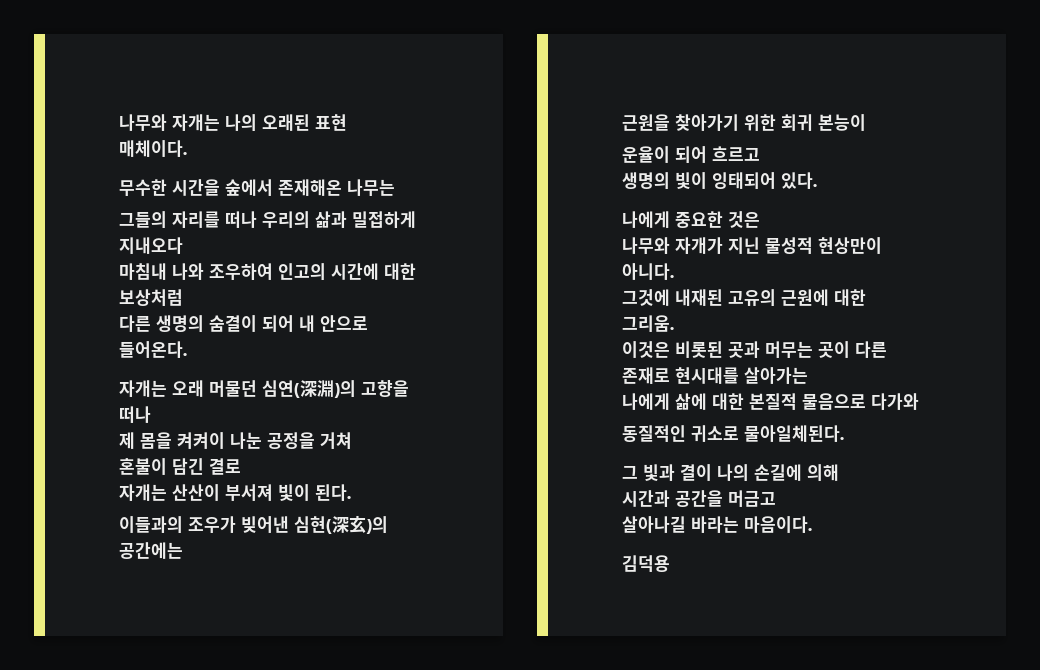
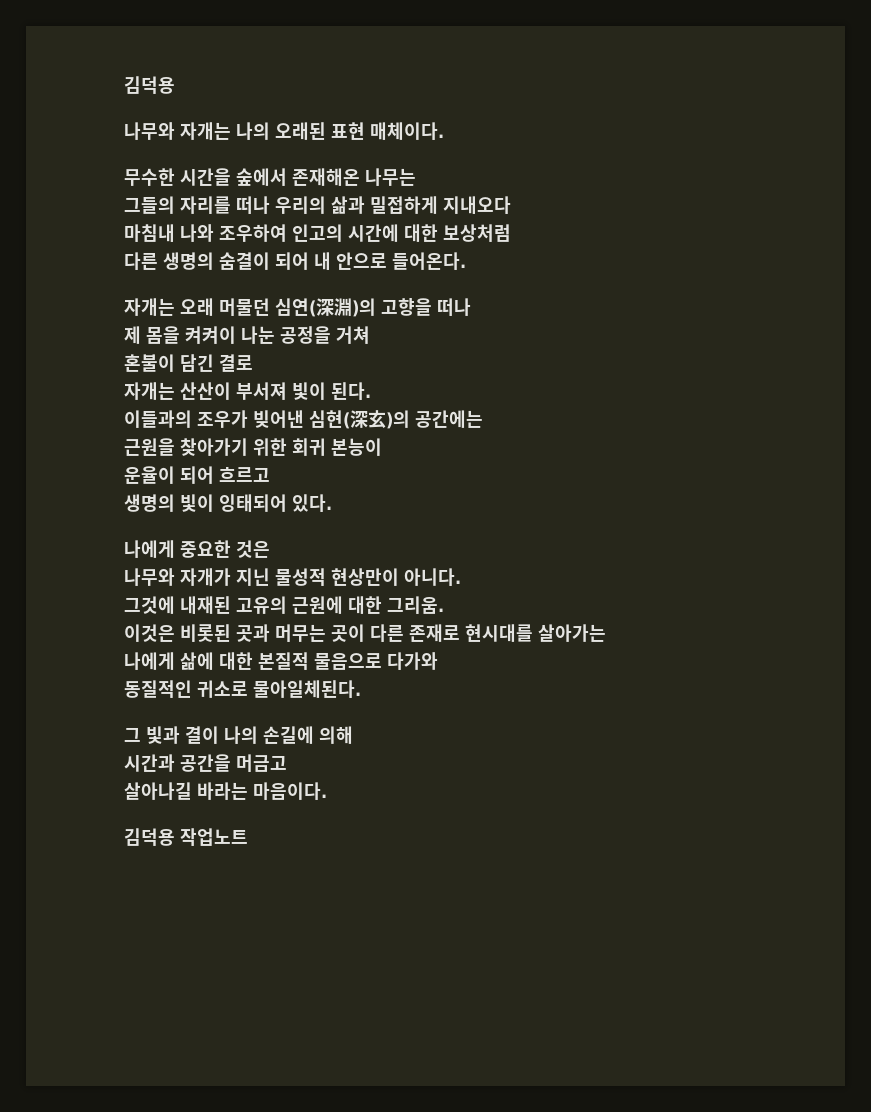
(119, 122) none -> [124,76,175,94] 김덕용 //
(670, 563) none -> [180,828,248,846] 작업노트

